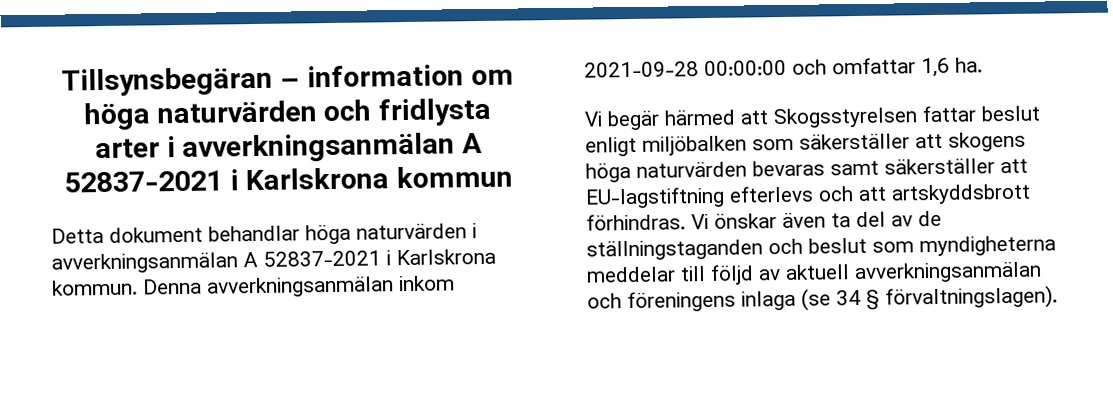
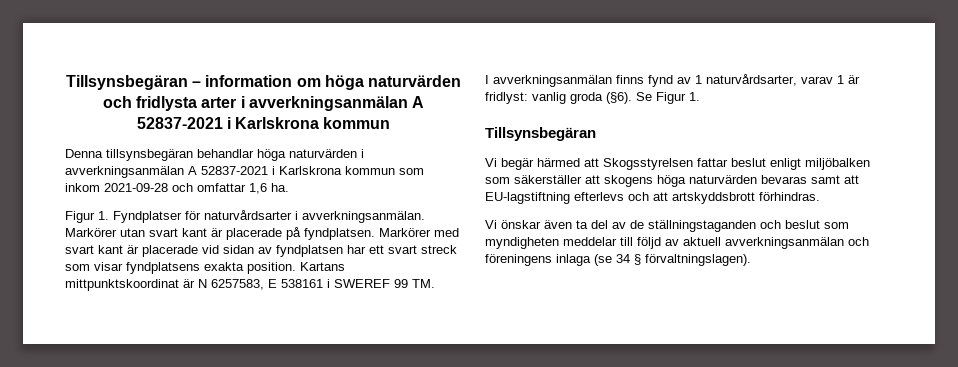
[51,226,203,244] Detta dokument -> [65,149,193,161] Denna tillsynsbegäran
[52,276,394,298] kommun. Denna avverkningsanmälan -> [345,166,424,175] kommun som
[704,59,787,77] 00:00:00 -> (168, 187) none
(983, 65) none -> [65,210,425,223] [65,227,459,240] [65,245,457,257] [65,262,345,274] [65,279,435,291] [485,74,860,87] [485,92,700,104] [485,127,596,141] // Figur 1. Fyndplatser för naturvårdsarter i avverkningsanmälan. Markörer utan svart kant är placerade på fyndplatsen. Markörer med svart kant är placerade vid sidan av fyndplatsen har ett svart streck som visar fyndplatsens exakta position. Kartans mittpunktskoordinat är N 6257583, E 538161 i SWEREF 99 TM. // I avverkningsanmälan finns fynd av 1 naturvårdsarter, varav 1 är fridlyst: vanlig groda (§6). Se Figur 1. // Tillsynsbegäran
[884,158,995,175] säkerställer -> (840, 179) none
(686, 222) none -> (820, 196) //
[919,235,1056,257] myndigheterna -> [485,237,559,249] myndigheten

